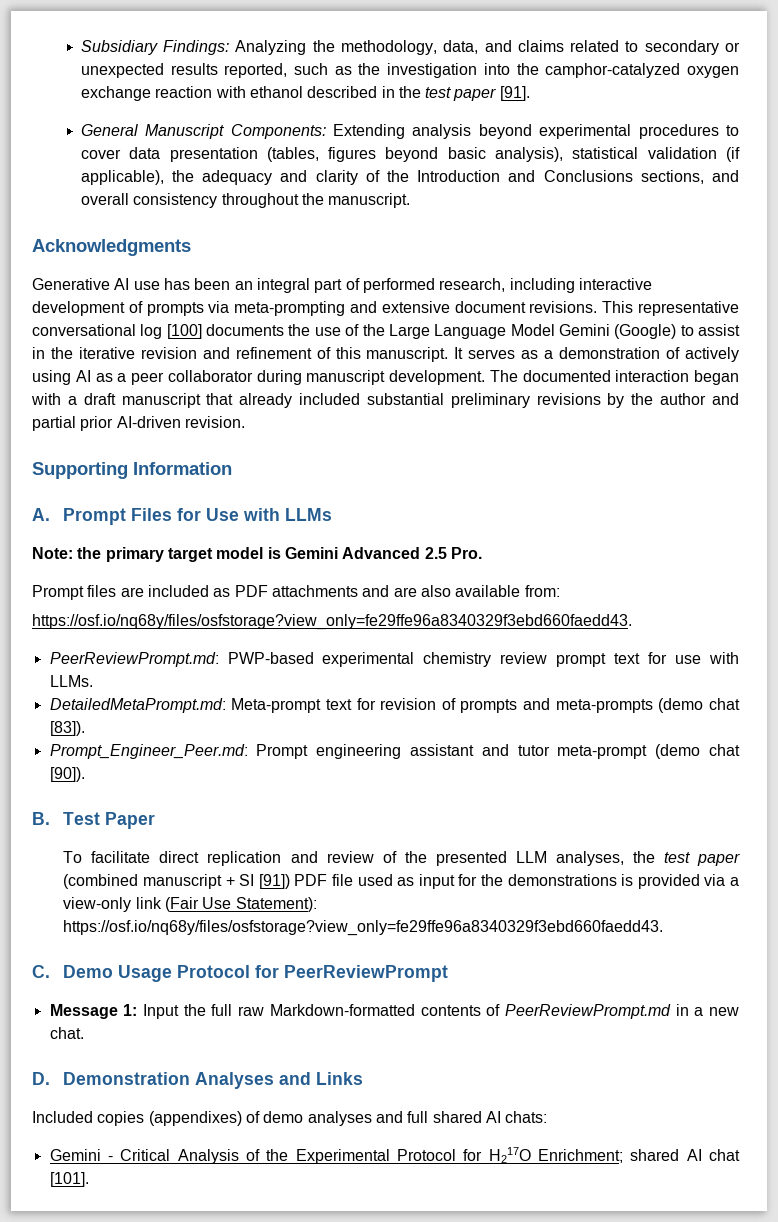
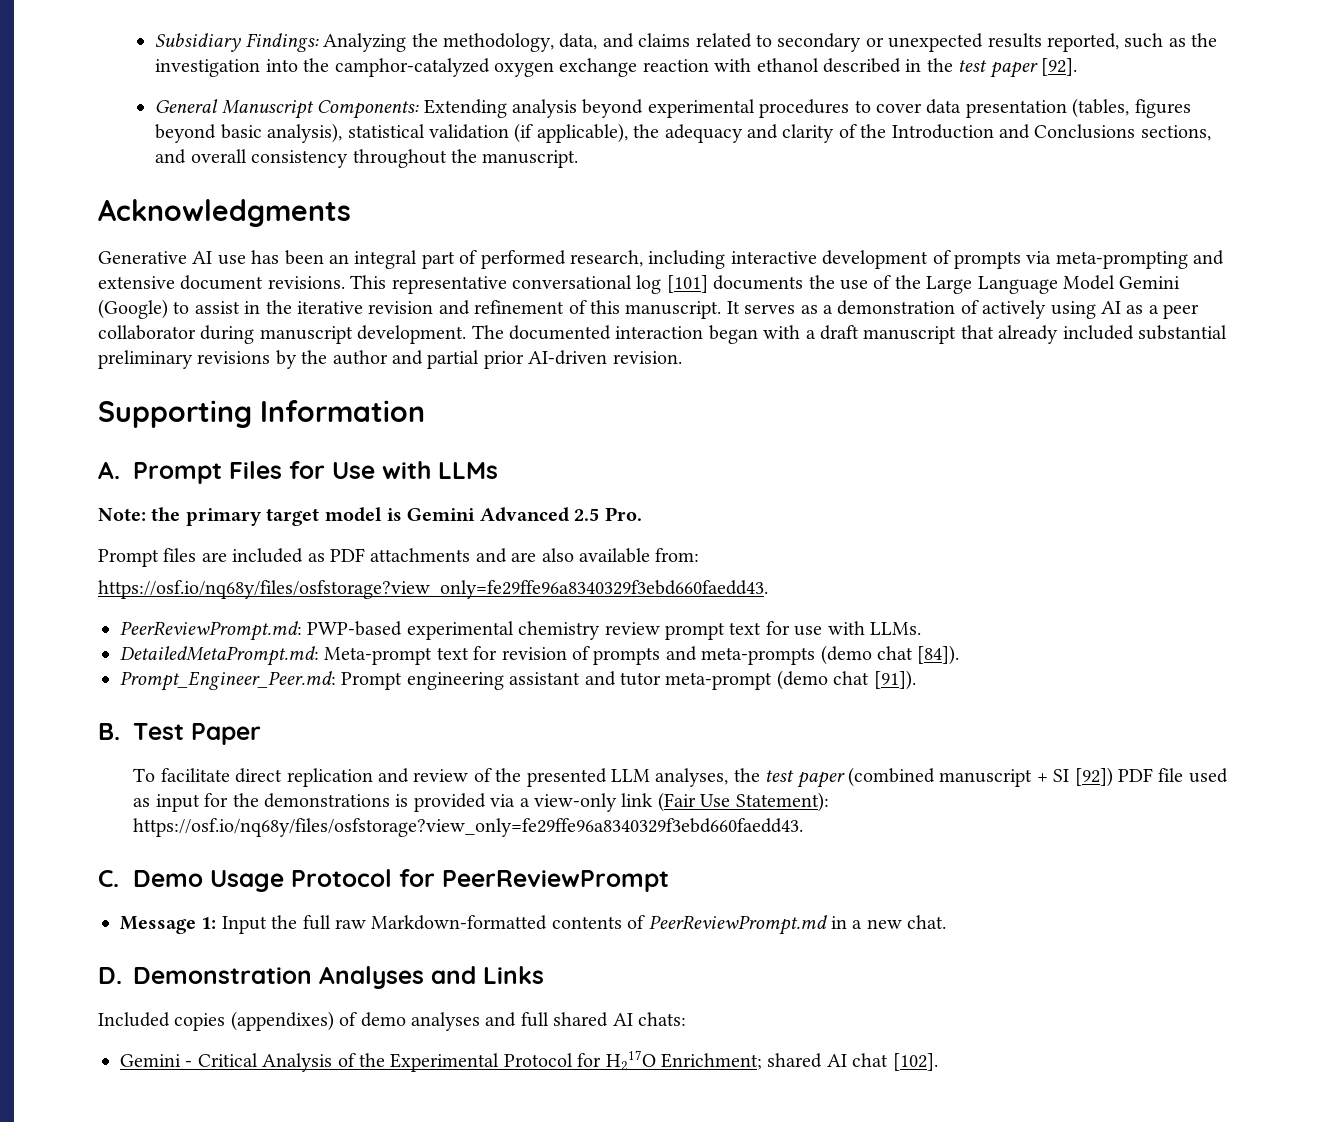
[499,86,530,101] [91]. -> [1040,58,1077,76] [92].
[166,324,202,339] [100] -> [666,275,708,293] [101]
[49,721,85,736] [83]). -> [917,645,960,665] [84]).
[49,767,85,782] [90]). -> [873,670,916,690] [91]).
[258,874,290,889] [91]) -> [1074,767,1113,787] [92])
[49,1172,89,1187] [101]. -> [892,1053,938,1071] [102].

